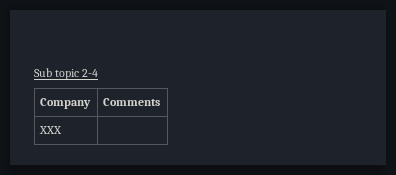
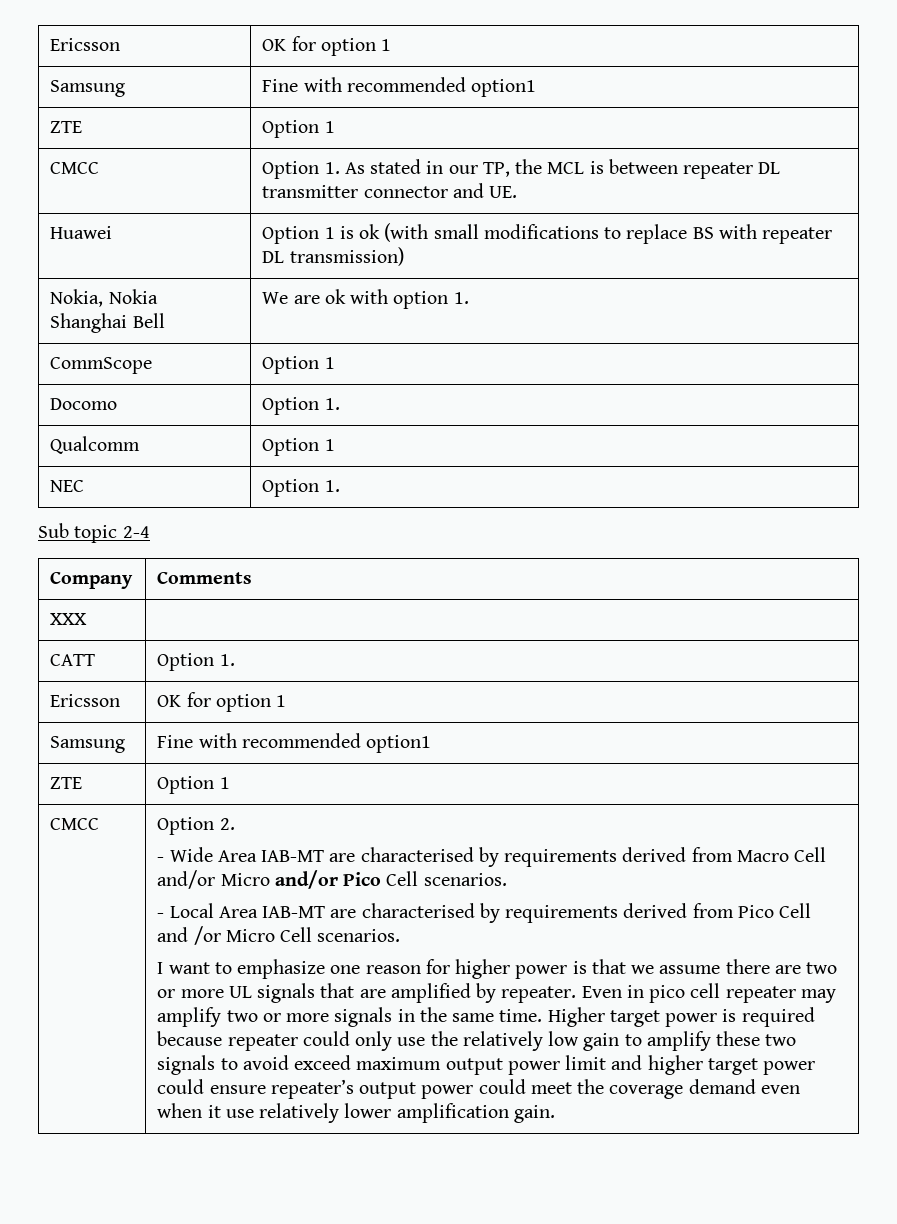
(34, 72) none -> [50,38,121,51] [262,36,392,56] [50,80,126,97] [262,77,537,97] [50,121,83,133] [262,120,335,138] [50,162,100,174] [262,159,781,179] [262,183,518,198] [50,226,113,239] [262,223,833,244] [262,247,404,266] [50,289,158,307] [50,313,165,333] [262,289,469,309] [50,357,153,374] [262,356,335,374] [50,398,118,410] [262,397,340,415] [50,436,141,454] [262,438,335,456] [50,480,85,492] [262,479,340,497] Ericsson | OK for option 1 // Samsung | Fine with recommended option1 // ZTE | Option 1 // CMCC | Option 1. As stated in our TP, the MCL is between repeater DL transmitter connector and UE. // Huawei | Option 1 is ok (with small modifications to replace BS with repeater DL transmission) // Nokia, Nokia Shanghai Bell | We are ok with option 1. // CommScope | Option 1 // Docomo | Option 1. // Qualcomm | Option 1 // NEC | Option 1. //
(63, 130) none -> [50,654,96,666] [157,653,235,671] [50,694,121,707] [157,692,287,712] [50,736,126,753] [157,733,432,753] [50,777,83,789] [157,776,230,794] [50,818,100,830] [157,817,235,835] [157,847,827,867] [157,870,507,889] [157,903,812,923] [157,926,401,945] [157,959,838,979] [157,983,836,1003] [157,1007,815,1027] [157,1031,797,1051] [157,1055,816,1075] [157,1079,800,1099] [157,1103,555,1123] // CATT | Option 1. // Ericsson | OK for option 1 // Samsung | Fine with recommended option1 // ZTE | Option 1 // CMCC | Option 2. // - Wide Area IAB-MT are characterised by requirements derived from Macro Cell and/or Micro and/or Pico Cell scenarios. // - Local Area IAB-MT are characterised by requirements derived from Pico Cell and /or Micro Cell scenarios. // I want to emphasize one reason for higher power is that we assume there are two or more UL signals that are amplified by repeater. Even in pico cell repeater may amplify two or more signals in the same time. Higher target power is required because repeater could only use the relatively low gain to amplify these two signals to avoid exceed maximum output power limit and higher target power could ensure repeater’s output power could meet the coverage demand even when it use relatively lower amplification gain.

